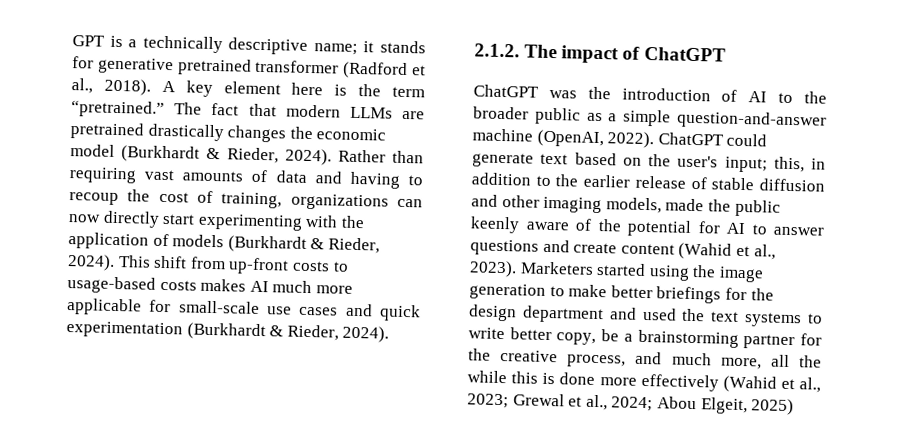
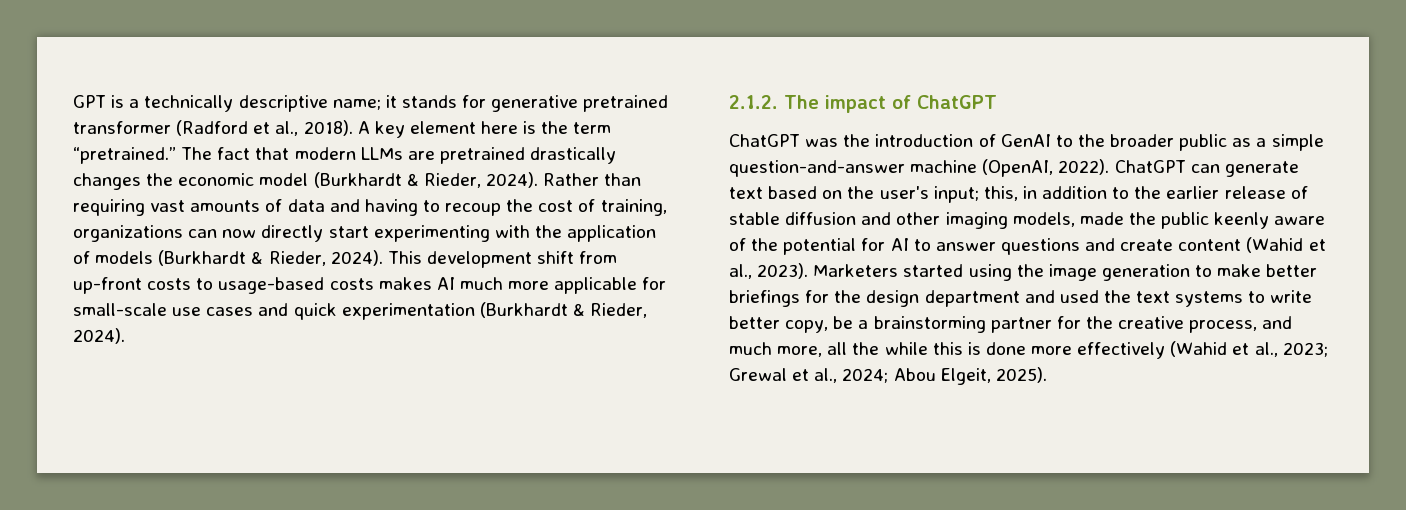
(151, 261) none -> [426,251,532,268] development
[748,91,768,103] AI -> [1000,134,1051,147] GenAI
[726,133,768,147] could -> [1190,164,1220,173] can
[751,398,795,416] 2025) -> [995,367,1047,383] 2025).

